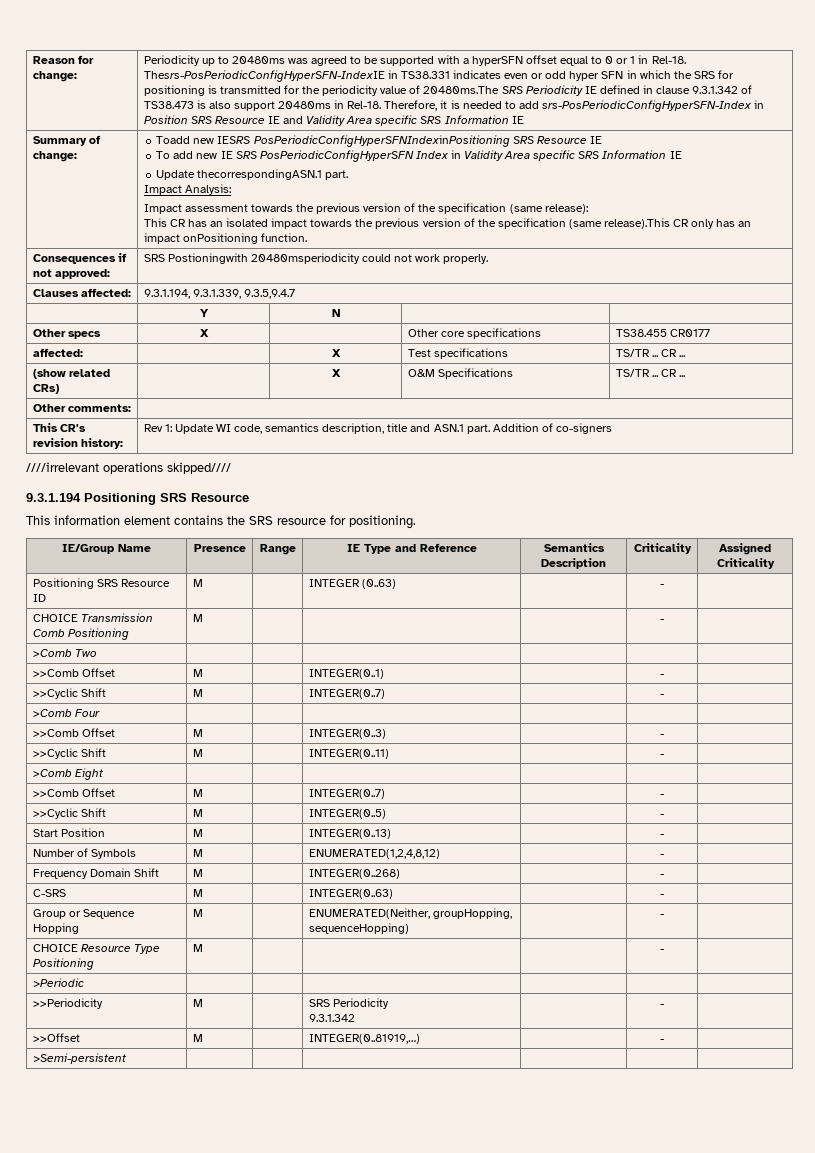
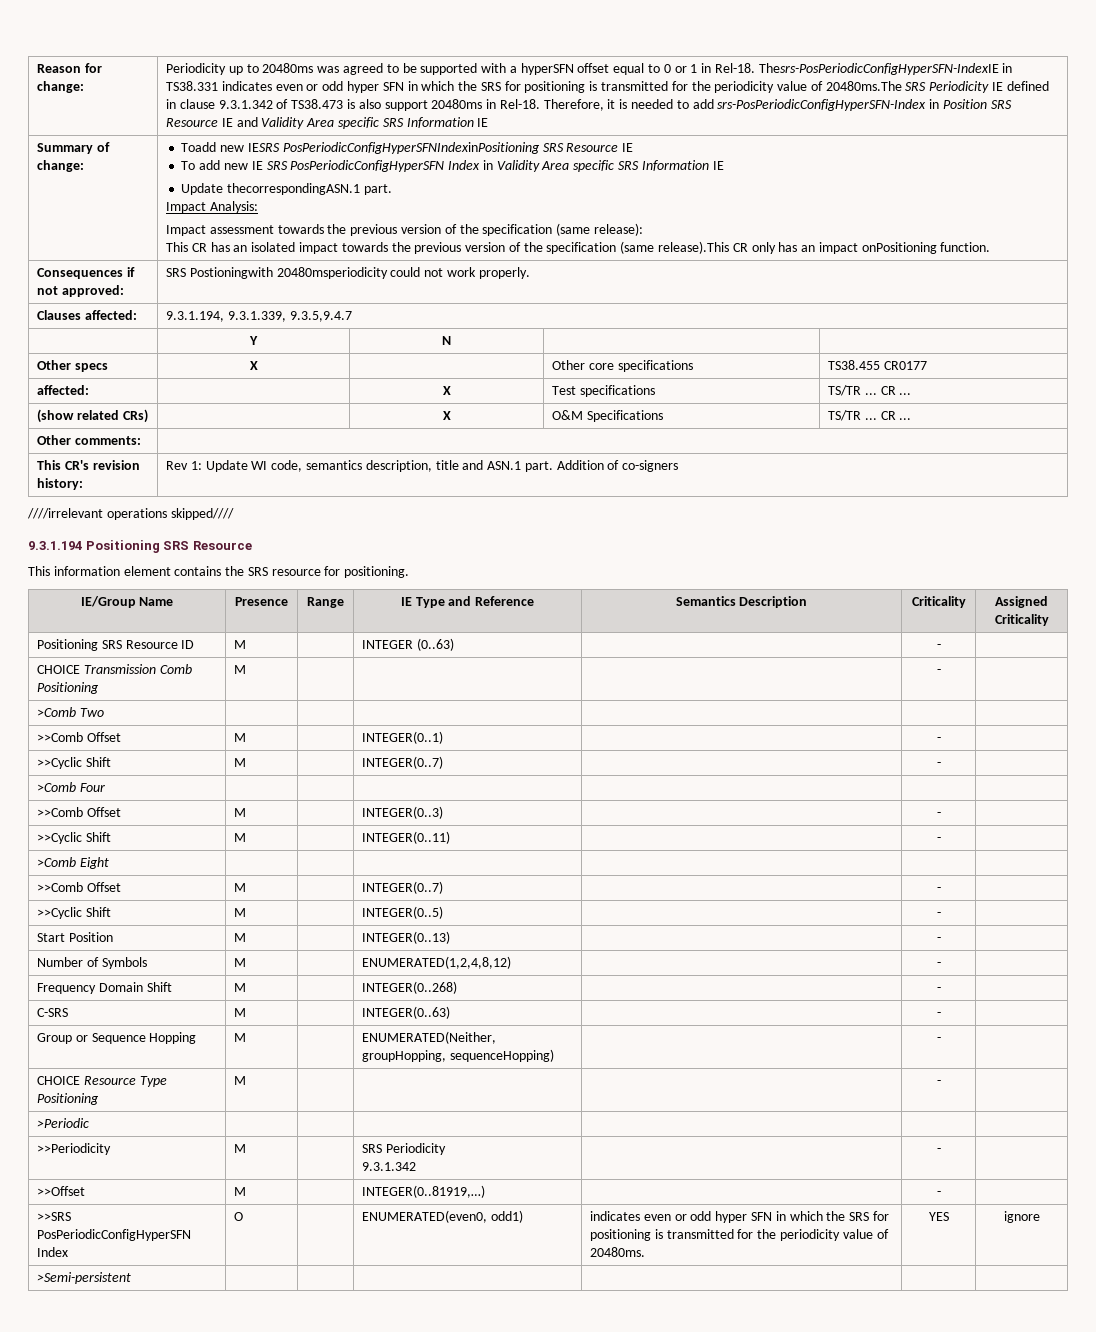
(664, 1040) none -> [37,1212,72,1221] [37,1229,192,1241] [37,1247,69,1257] [234,1212,244,1221] [362,1210,523,1223] [590,1211,889,1223] [590,1229,889,1241] [590,1247,646,1257] [928,1212,949,1221] [1003,1211,1040,1223] // >>SRS PosPeriodicConfigHyperSFN Index | O | | ENUMERATED(even0, odd1) | indicates even or odd hyper SFN in which the SRS for positioning is transmitted for the periodicity value of 20480ms. | YES | ignore

